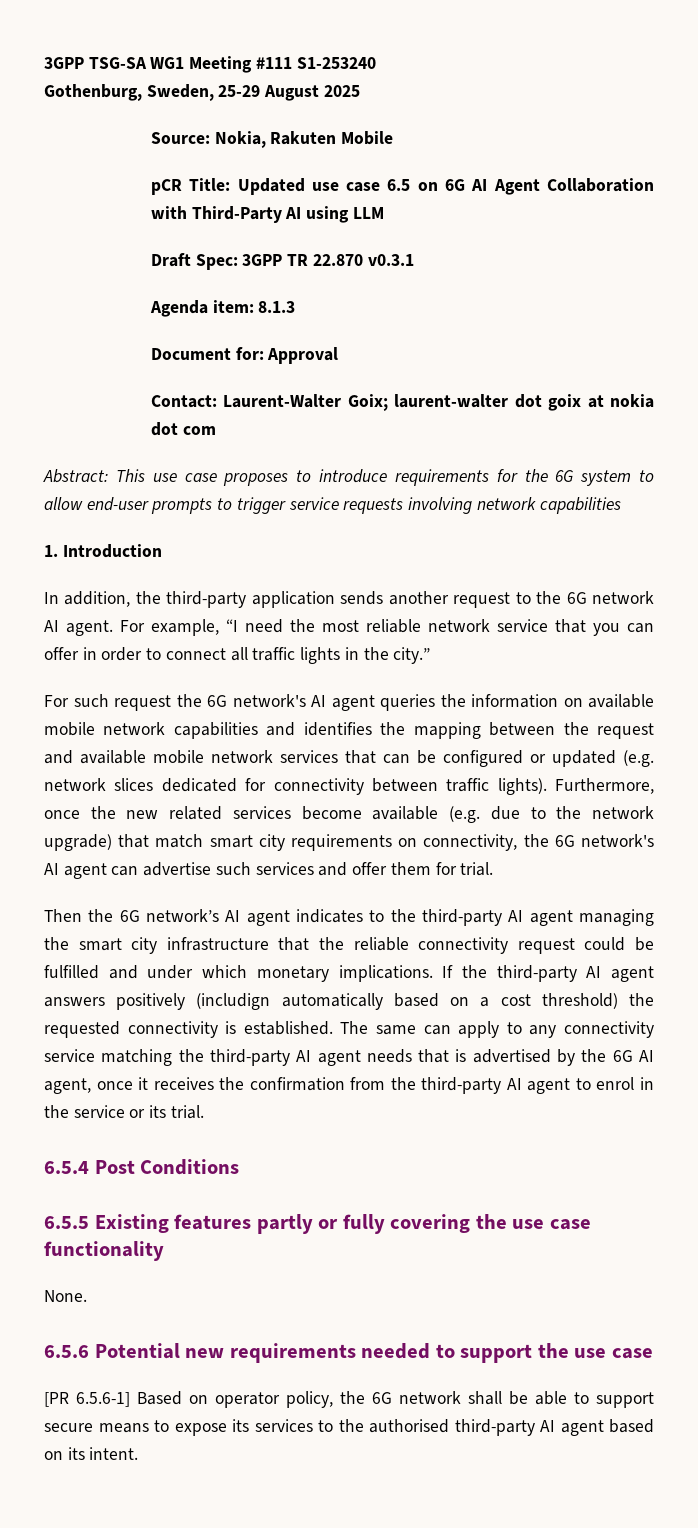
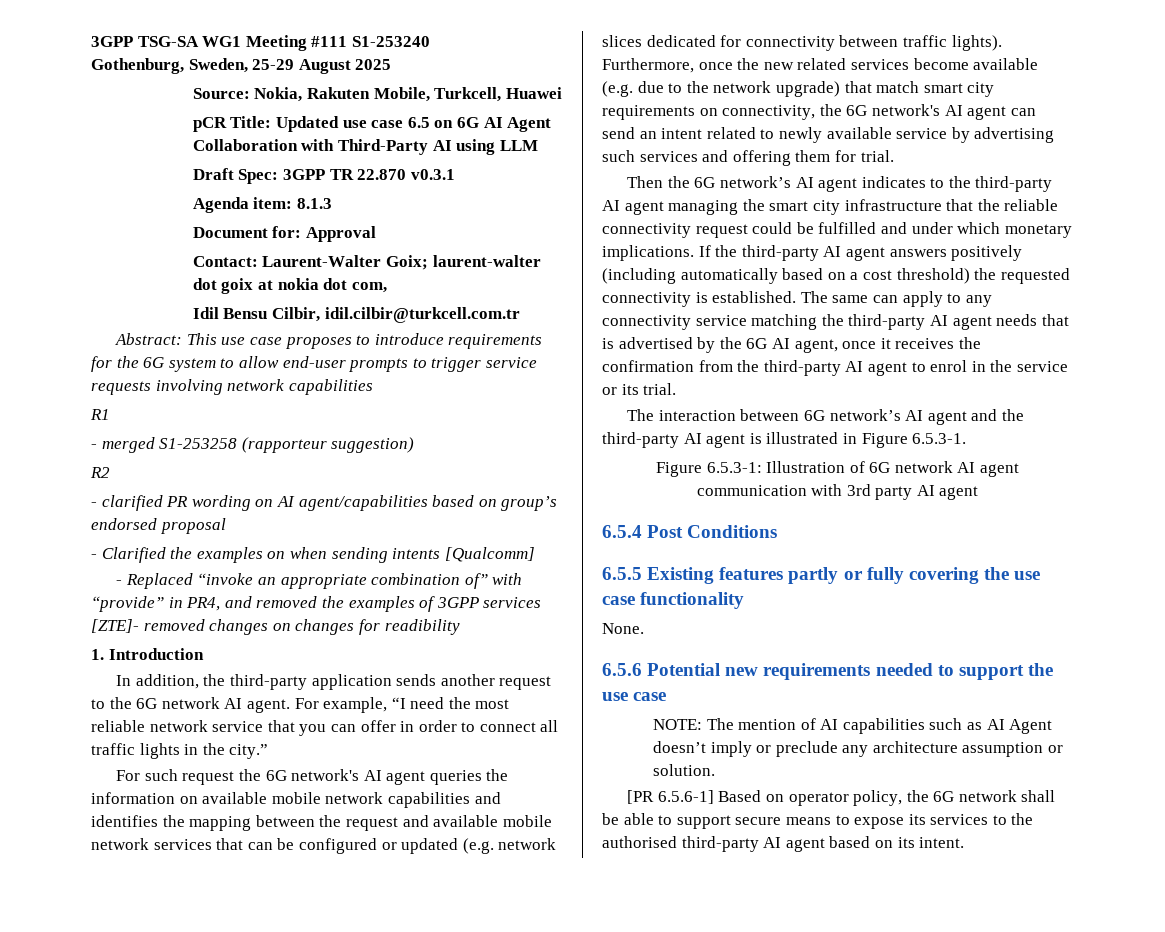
[341,131,394,145] Mobile -> [373,87,562,102] Mobile, Turkcell, Huawei
[182,426,216,435] com -> [351,282,387,293] [192,307,520,323] com, // Idil Bensu Cilbir, idil.cilbir@turkcell.com.tr
(621, 505) none -> [90,409,110,420] [91,437,415,453] [90,467,110,478] [91,495,558,511] [91,518,226,534] [91,547,535,563] [116,573,523,589] [91,596,542,612] [91,619,460,635] // R1 // - merged S1-253258 (rapporteur suggestion) // R2 // - clarified PR wording on AI agent/capabilities based on group’s endorsed proposal // - Clarified the examples on when sending intents [Qualcomm] // - Replaced “invoke an appropriate combination of” with “provide” in PR4, and removed the examples of 3GPP services [ZTE]- removed changes on changes for readibility
[143,862,212,876] advertise -> [602,127,1055,143] send an intent related to newly available service by advertising
[352,862,388,875] offer -> [732,150,791,166] offering
[196,993,271,1010] (includign -> [602,268,676,284] (including
(204, 1112) none -> [627,409,1024,425] [602,432,967,448] [655,461,1020,477] [696,484,979,500] // The interaction between 6G network’s AI agent and the third-party AI agent is illustrated in Figure 6.5.3-1. // Figure 6.5.3-1: Illustration of 6G network AI agent communication with 3rd party AI agent
(653, 1353) none -> [652,718,1053,734] [652,741,1064,757] [652,764,715,776] // NOTE: The mention of AI capabilities such as AI Agent doesn’t imply or preclude any architecture assumption or solution.

